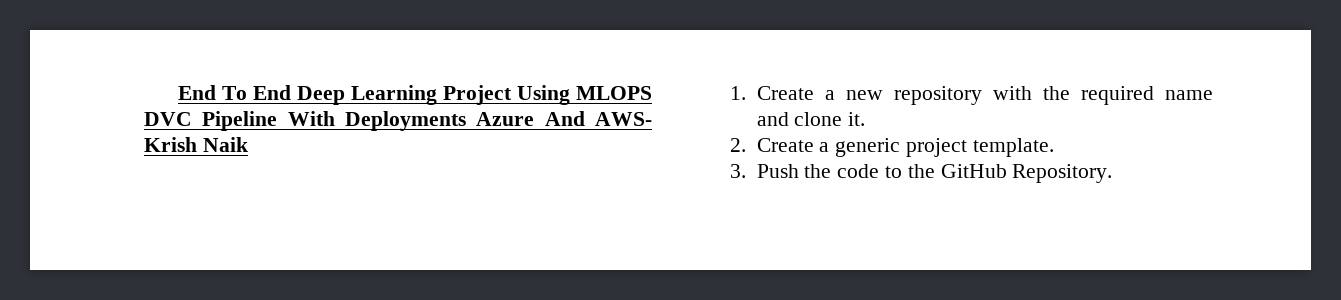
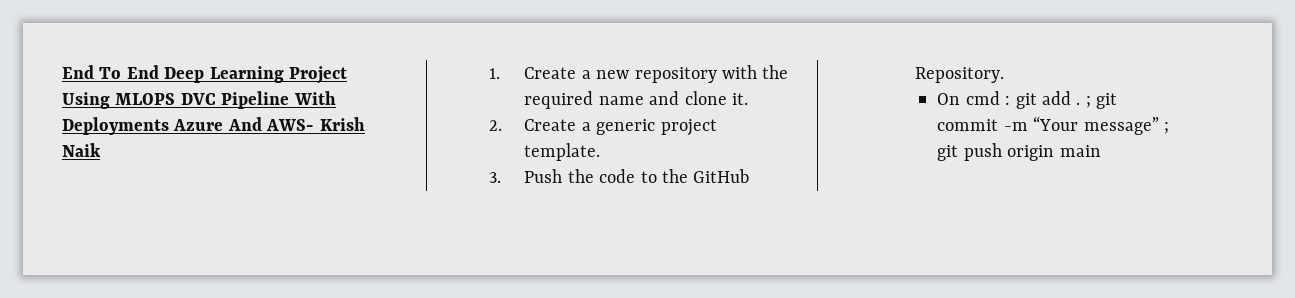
(1113, 173) none -> [937,91,1118,109] [937,116,1170,135] [937,143,1101,161] // On cmd : git add . ; git commit -m “Your message” ; git push origin main

